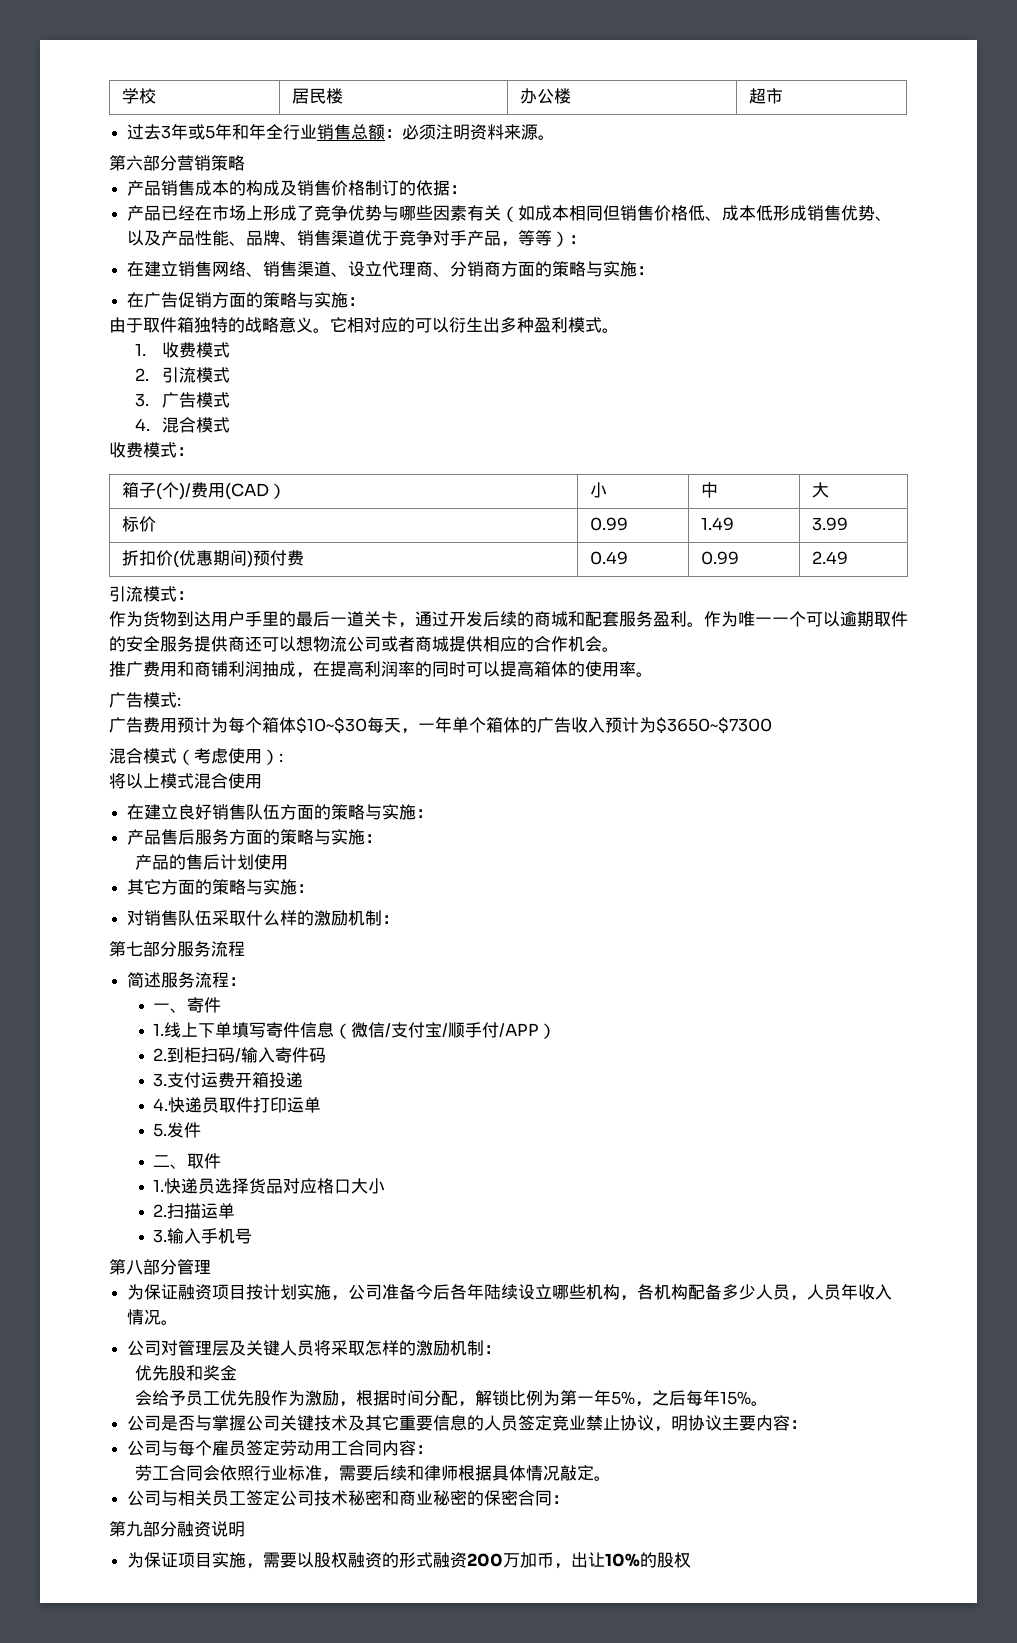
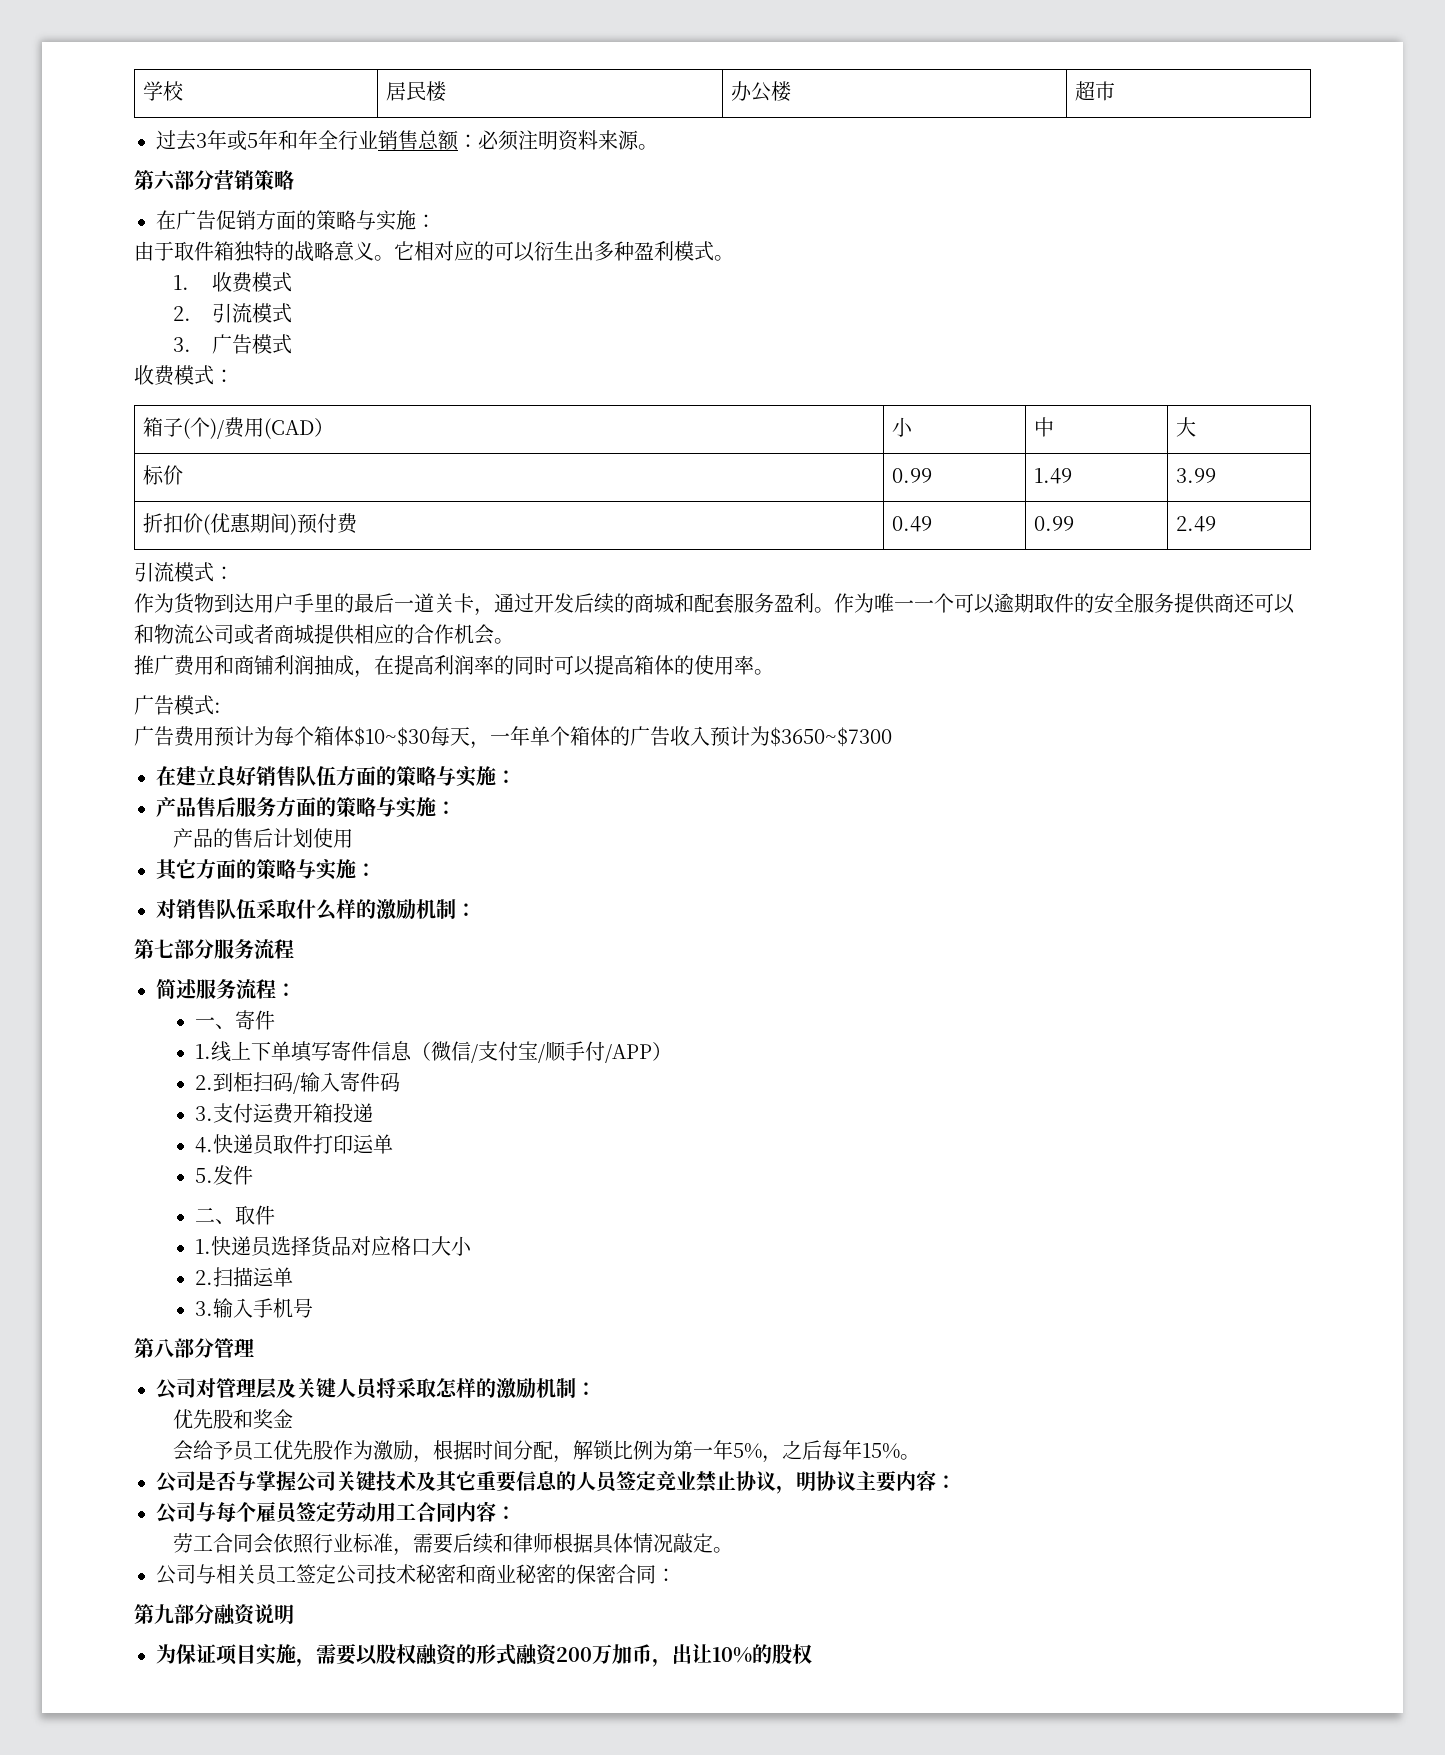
[127,180,468,196] [127,205,893,222] [127,230,587,247] [127,261,655,277] // 产品销售成本的构成及销售价格制订的依据： // 产品已经在市场上形成了竞争优势与哪些因素有关（如成本相同但销售价格低、成本低形成销售优势、以及产品性能、品牌、销售渠道优于竞争对手产品，等等）： // 在建立销售网络、销售渠道、设立代理商、分销商方面的策略与实施： -> (294, 180) none
[135,417,230,433] // 4.混合模式 -> (293, 344) none
[296,636,313,652] 想 -> [134,624,154,644] 和
[109,748,283,765] [109,773,262,789] // 混合模式（考虑使用）: // 将以上模式混合使用 -> (892, 737) none
[127,1283,893,1301] [127,1309,179,1325] // 为保证融资项目按计划实施，公司准备今后各年陆续设立哪些机构，各机构配备多少人员，人员年收入情况。 -> (254, 1347) none

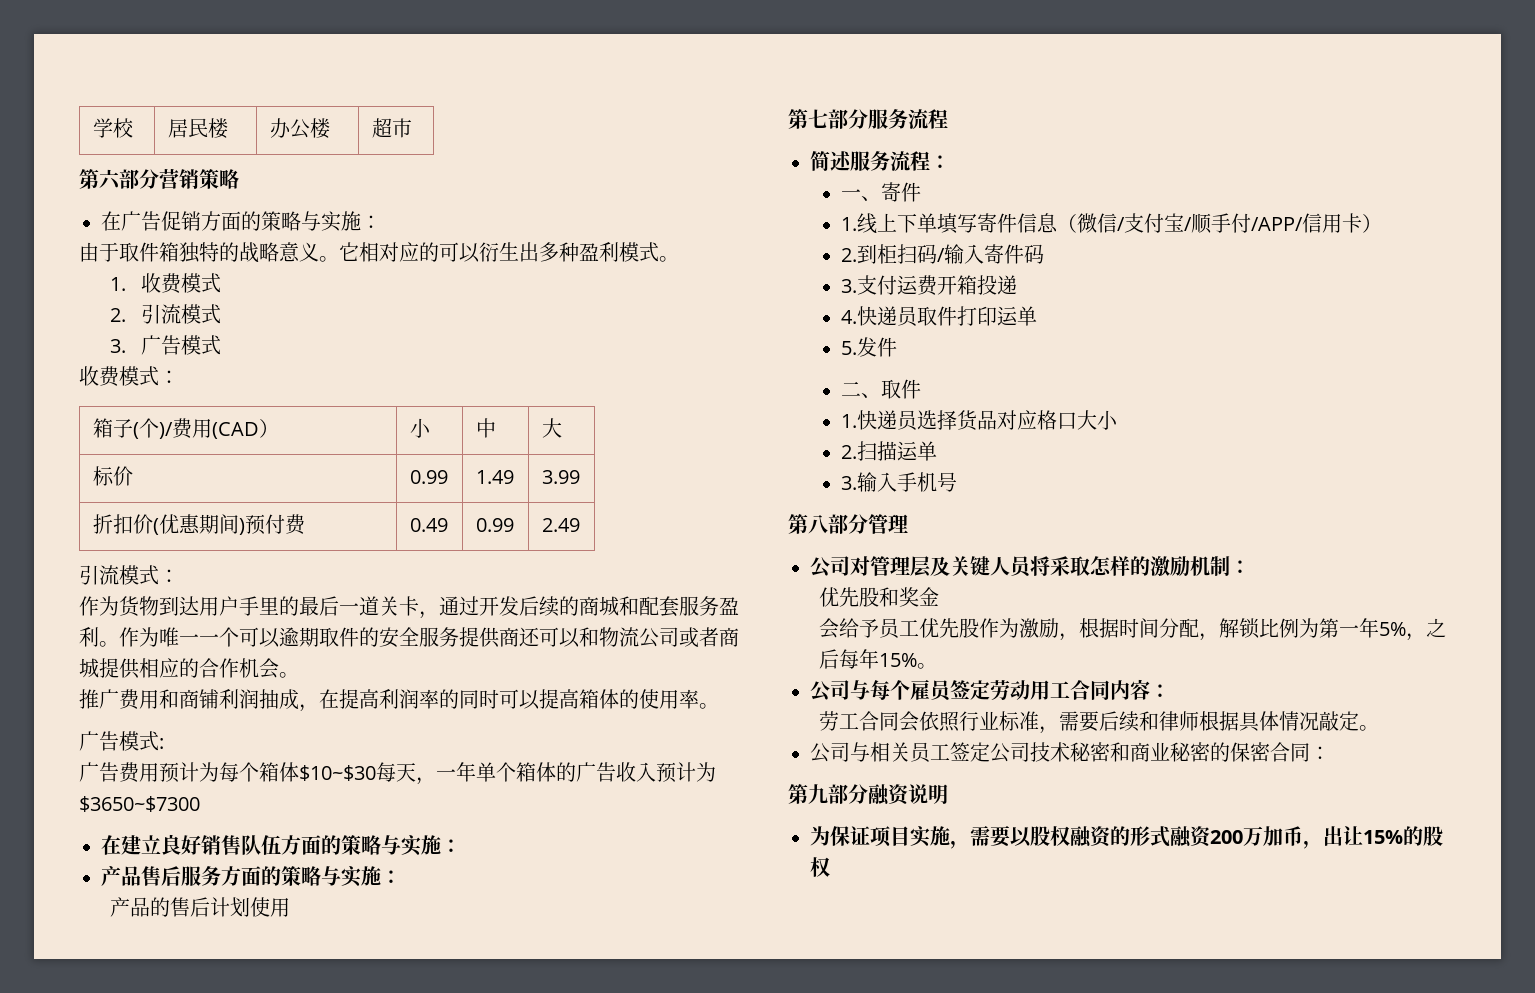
[156,130,658,151] // 过去3年或5年和年全行业销售总额：必须注明资料来源。 -> (412, 128) none
[156,859,376,881] [156,899,476,921] // 其它方面的策略与实施： // 对销售队伍采取什么样的激励机制： -> (290, 907) none
[605,1044,653,1063] /APP -> [1250,213,1362,233] /APP/信用卡
[156,1470,956,1494] // 公司是否与掌握公司关键技术及其它重要信息的人员签定竞业禁止协议，明协议主要内容： -> (937, 666) none
[712,1647,752,1663] 10% -> [1363,830,1403,844] 15%

